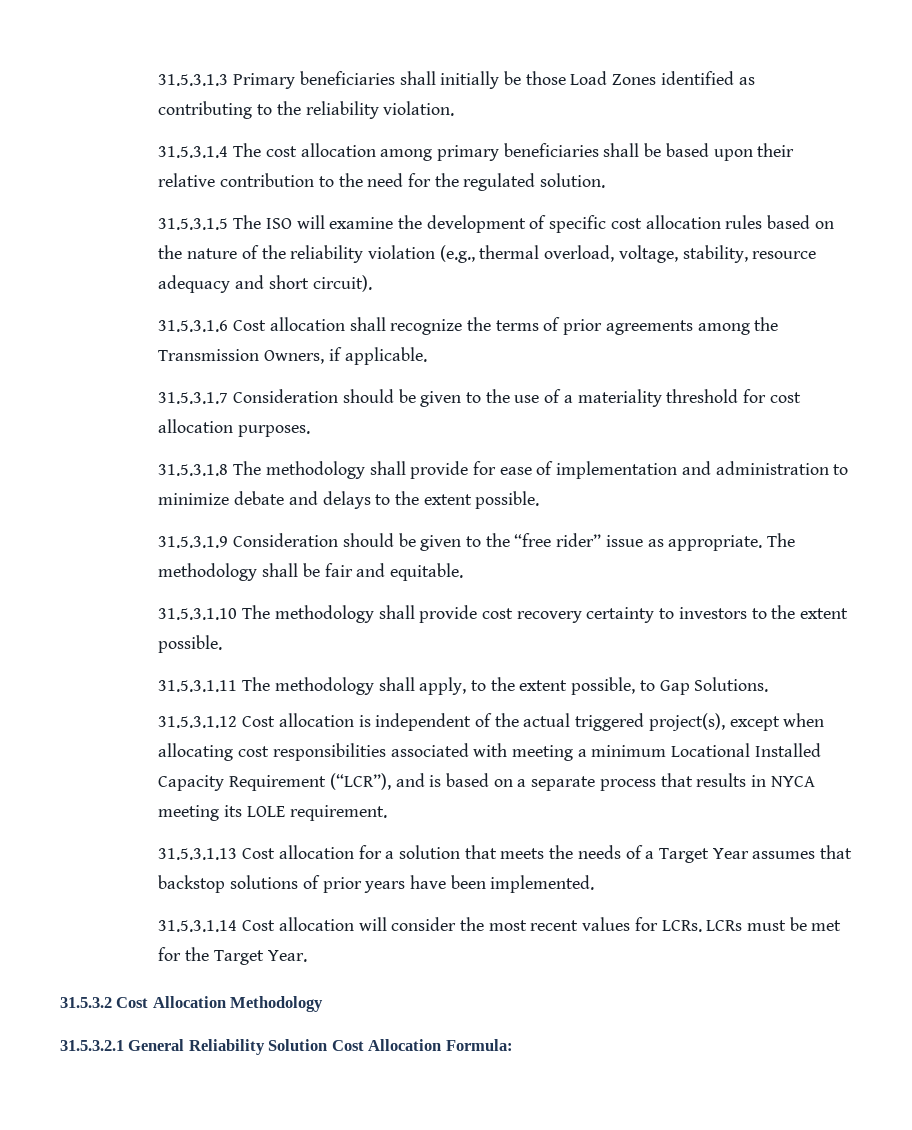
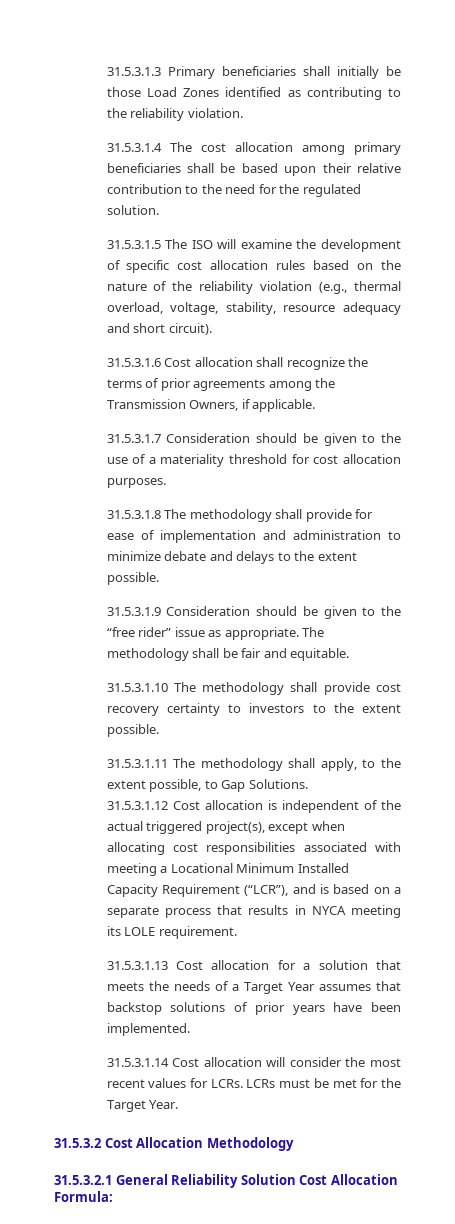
[591,743,751,757] minimum Locational -> [170,863,295,873] Locational Minimum

